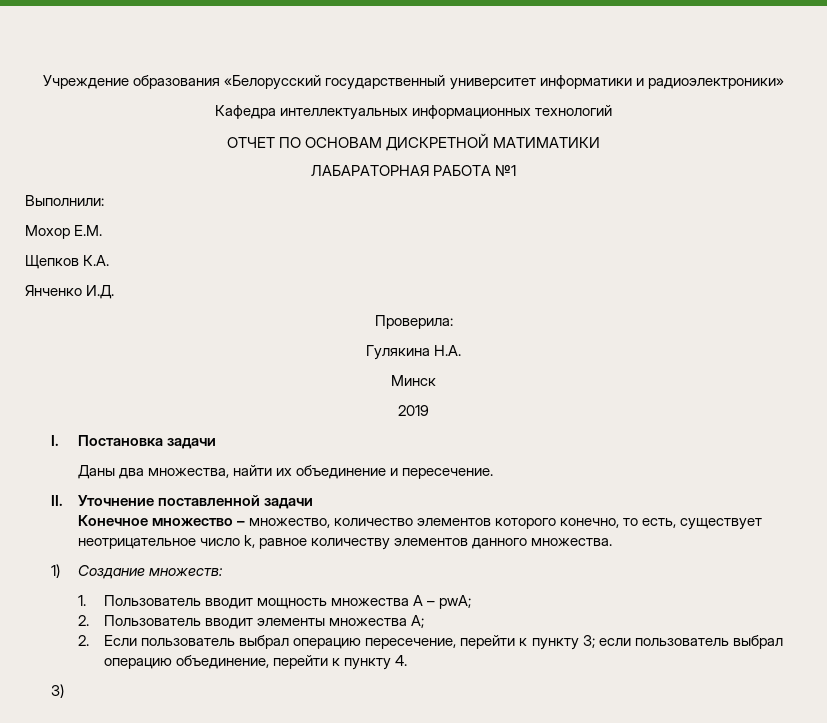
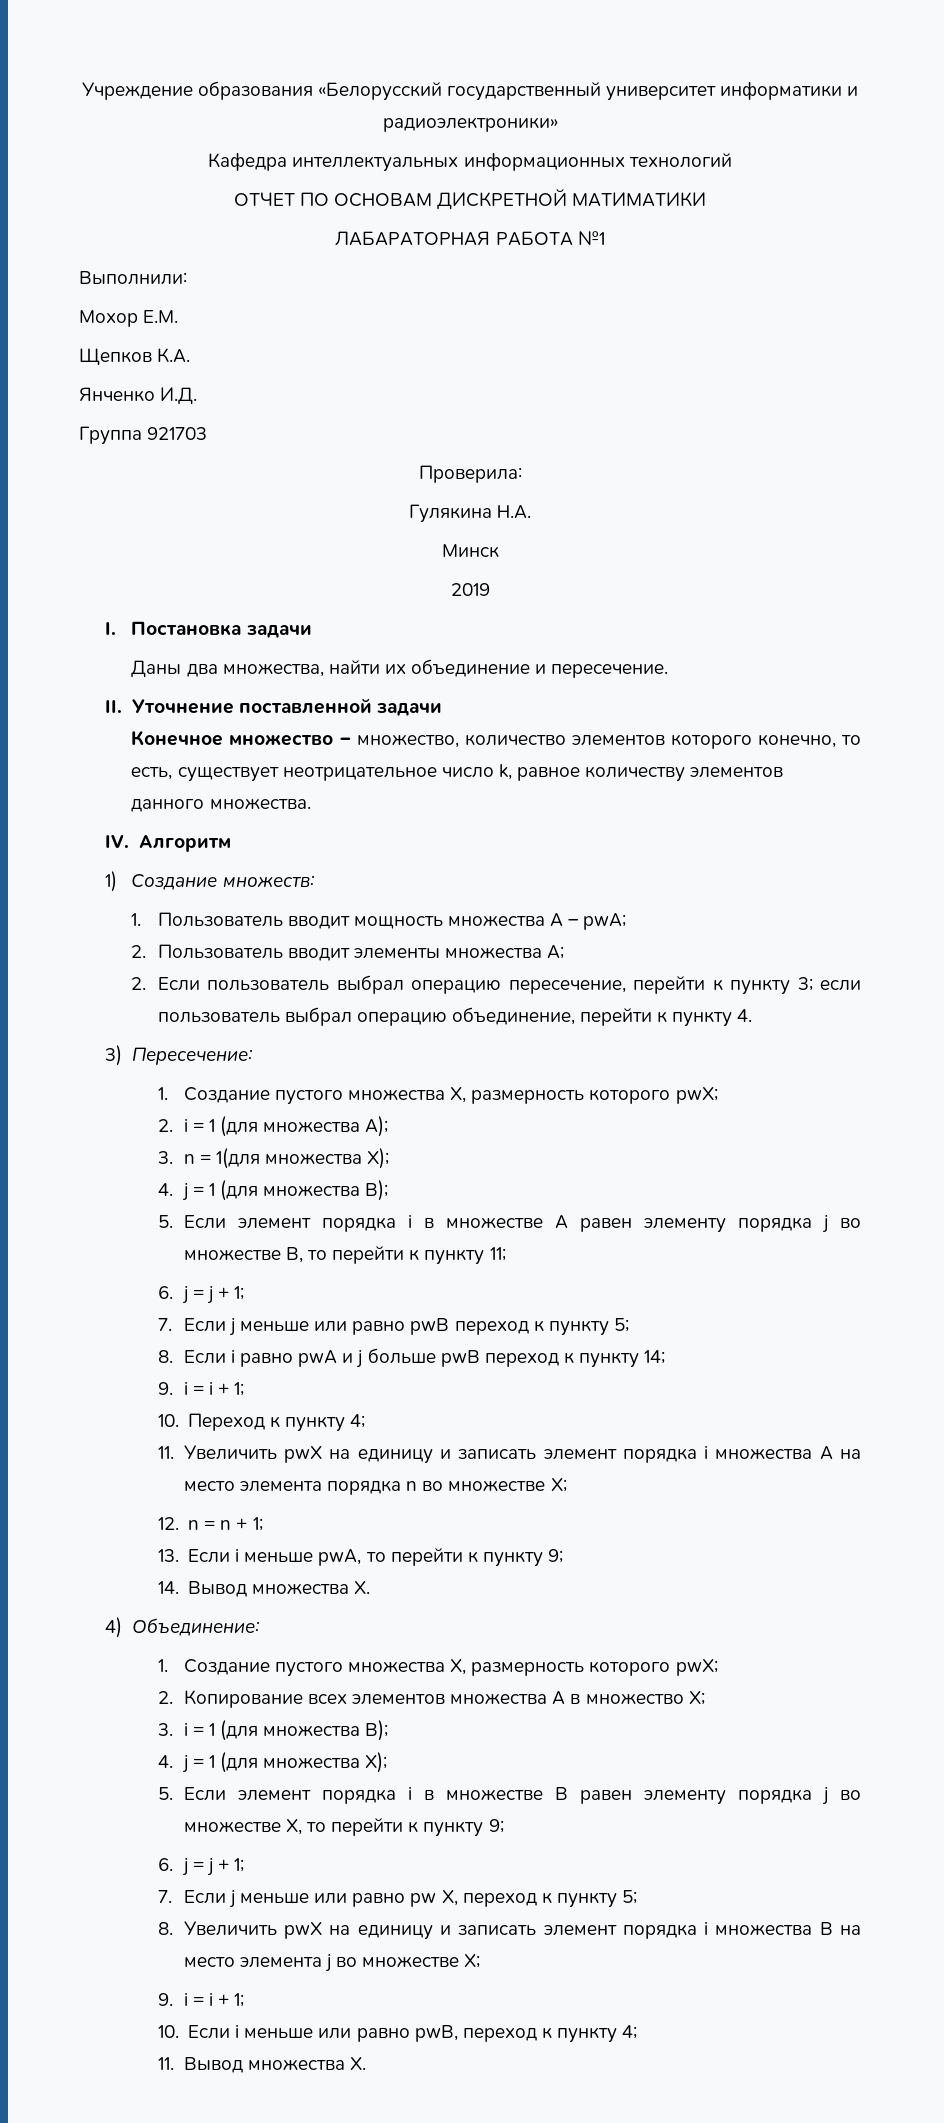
(115, 292) none -> [79,426,208,445] // Группа 921703
(613, 542) none -> [105,835,231,852] // IV. Алгоритм
(65, 691) none -> [131,1047,253,1065] [157,1087,718,1105] [157,1116,389,1137] [157,1148,390,1169] [157,1180,389,1201] [157,1215,862,1233] [183,1246,506,1265] [157,1286,245,1304] [157,1318,629,1336] [157,1348,666,1368] [157,1382,245,1396] [157,1413,366,1432] [157,1445,862,1464] [183,1478,567,1495] [157,1517,263,1531] [157,1548,564,1567] [157,1581,371,1597] [105,1617,260,1638] [157,1659,718,1677] [157,1690,705,1708] [157,1720,389,1741] [157,1752,388,1773] [157,1787,862,1805] [183,1818,504,1837] [157,1858,245,1876] [157,1890,638,1908] [157,1921,862,1940] [183,1954,481,1972] [157,1993,245,2007] [157,2025,638,2043] [157,2057,366,2073] Пересечение: // 1. Создание пустого множества X, размерность которого pwX; // 2. i = 1 (для множества A); // 3. n = 1(для множества X); // 4. j = 1 (для множества B); // 5. Если элемент порядка i в множестве A равен элементу порядка j во множестве B, то перейти к пункту 11; // 6. j = j + 1; // 7. Если j меньше или равно pwB переход к пункту 5; // 8. Если i равно pwA и j больше pwB переход к пункту 14; // 9. i = i + 1; // 10. Переход к пункту 4; // 11. Увеличить pwX на единицу и записать элемент порядка i множества A на место элемента порядка n во множестве X; // 12. n = n + 1; // 13. Если i меньше pwA, то перейти к пункту 9; // 14. Вывод множества X. // 4) Объединение: // 1. Создание пустого множества X, размерность которого pwX; // 2. Копирование всех элементов множества A в множество X; // 3. i = 1 (для множества B); // 4. j = 1 (для множества X); // 5. Если элемент порядка i в множестве B равен элементу порядка j во множестве X, то перейти к пункту 9; // 6. j = j + 1; // 7. Если j меньше или равно pw X, переход к пункту 5; // 8. Увеличить pwX на единицу и записать элемент порядка i множества B на место элемента j во множестве X; // 9. i = i + 1; // 10. Если i меньше или равно pwB, переход к пункту 4; // 11. Вывод множества X.

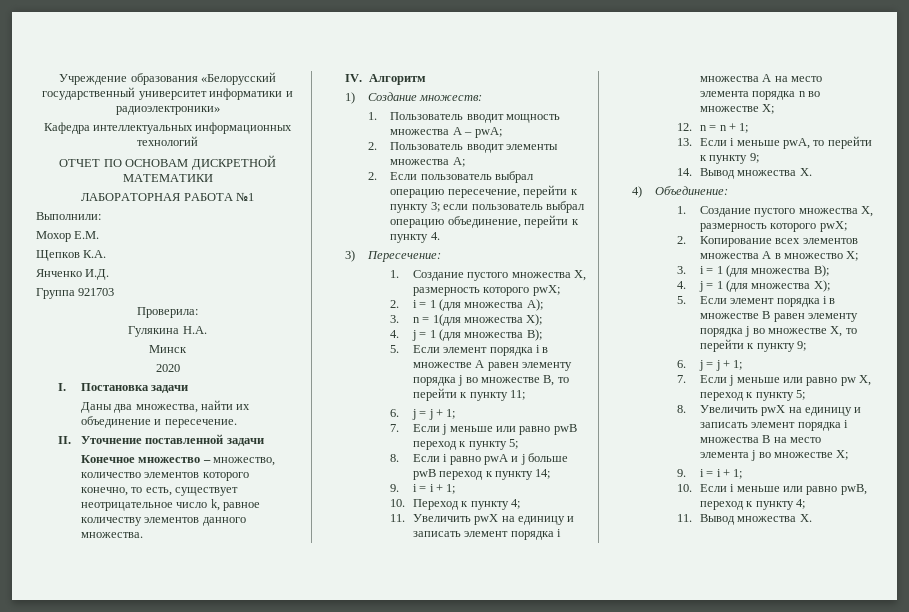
[572,192,707,207] [335,231,491,246] МАТИМАТИКИ // ЛАБАРАТОРНАЯ -> [122,174,213,182] [81,193,181,201] МАТЕМАТИКИ // ЛАБОРАТОРНАЯ
[450,583,490,596] 2019 -> [155,364,180,372] 2020

